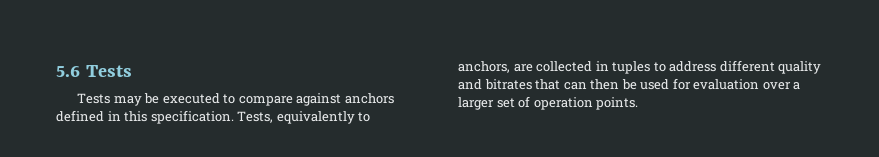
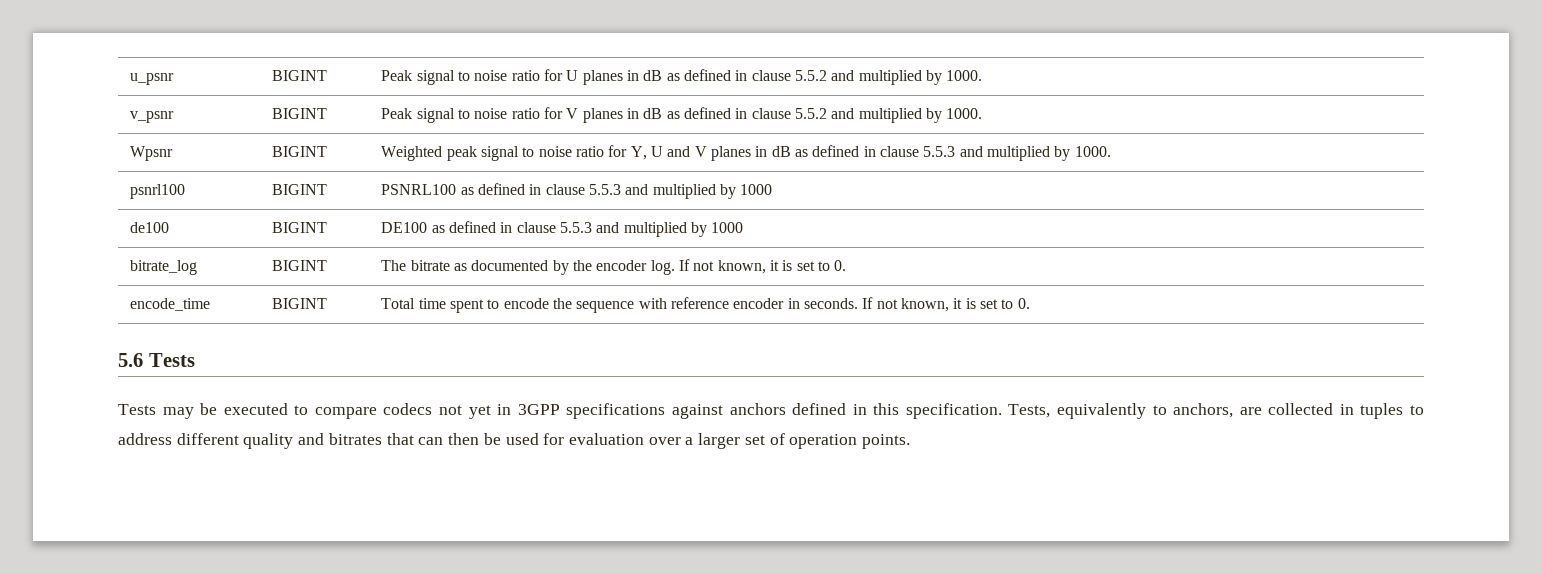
(56, 71) none -> [130,73,175,85] [272,70,328,81] [381,69,983,85] [130,111,175,123] [272,108,328,119] [381,107,983,123] [130,146,174,161] [272,146,328,157] [381,145,1111,161] [130,184,186,199] [272,184,328,195] [381,183,773,199] [130,222,170,233] [272,222,328,233] [381,221,744,237] [130,260,198,275] [272,260,328,271] [381,259,847,275] [130,298,211,311] [272,298,328,309] [381,297,1030,313] u_psnr | BIGINT | Peak signal to noise ratio for U planes in dB as defined in clause 5.5.2 and multiplied by 1000. // v_psnr | BIGINT | Peak signal to noise ratio for V planes in dB as defined in clause 5.5.2 and multiplied by 1000. // Wpsnr | BIGINT | Weighted peak signal to noise ratio for Y, U and V planes in dB as defined in clause 5.5.3 and multiplied by 1000. // psnrl100 | BIGINT | PSNRL100 as defined in clause 5.5.3 and multiplied by 1000 // de100 | BIGINT | DE100 as defined in clause 5.5.3 and multiplied by 1000 // bitrate_log | BIGINT | The bitrate as documented by the encoder log. If not known, it is set to 0. // encode_time | BIGINT | Total time spent to encode the sequence with reference encoder in seconds. If not known, it is set to 0. //
(293, 101) none -> [383,403,666,419] codecs not yet in 3GPP specifications

